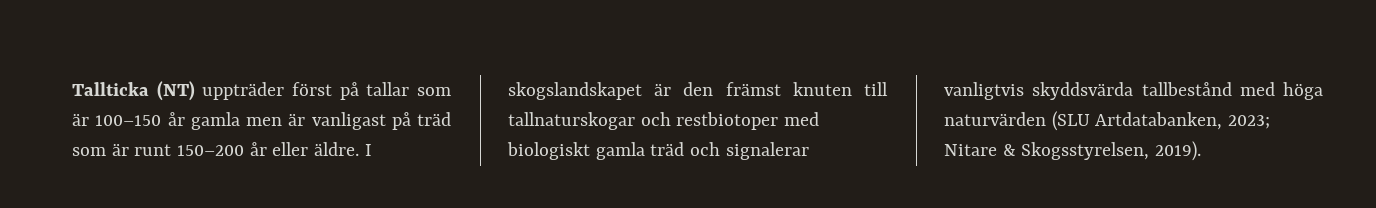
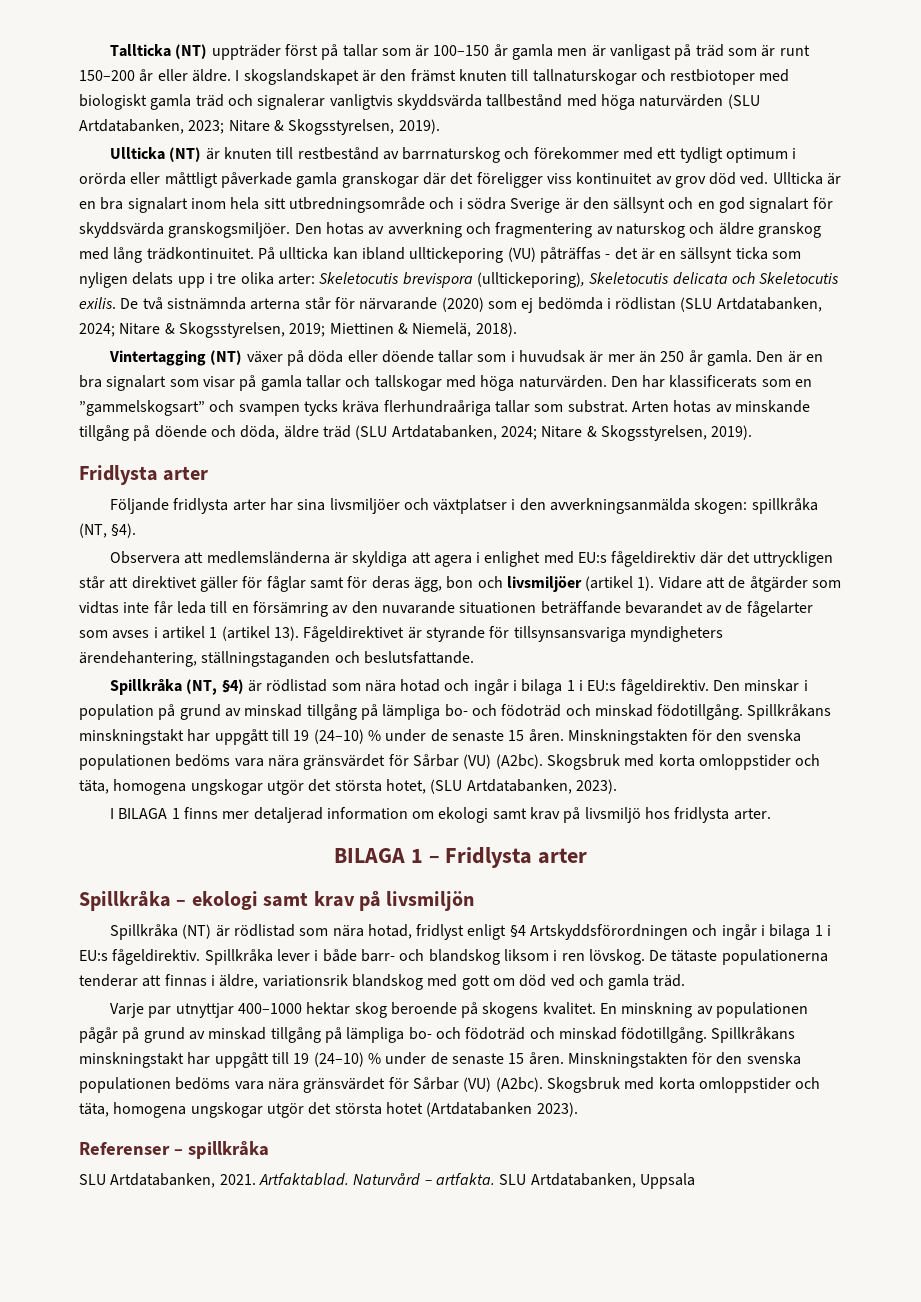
(1202, 151) none -> [109,147,797,163] [79,172,842,188] [79,197,833,213] [79,222,821,238] [79,247,802,263] [79,272,840,288] [79,297,822,313] [79,322,517,338] [108,350,823,366] [79,375,813,391] [79,400,810,416] [79,425,753,441] [79,465,209,485] [109,498,818,514] [79,523,137,538] [109,551,834,567] [79,576,842,592] [79,601,813,617] [79,626,723,642] [79,651,474,667] [109,679,808,695] [79,704,832,720] [79,729,801,745] [79,754,821,770] [79,779,617,795] [109,807,771,823] [333,847,588,868] [79,890,475,911] [109,924,832,940] [79,949,828,965] [79,974,686,990] [109,1002,809,1018] [79,1027,796,1043] [79,1052,801,1068] [79,1077,821,1093] [79,1102,578,1118] [79,1141,269,1159] [79,1173,695,1189] // Ullticka (NT) är knuten till restbestånd av barrnaturskog och förekommer med ett tydligt optimum i orörda eller måttligt påverkade gamla granskogar där det föreligger viss kontinuitet av grov död ved. Ullticka är en bra signalart inom hela sitt utbredningsområde och i södra Sverige är den sällsynt och en god signalart för skyddsvärda granskogsmiljöer. Den hotas av avverkning och fragmentering av naturskog och äldre granskog med lång trädkontinuitet. På ullticka kan ibland ulltickeporing (VU) påträffas - det är en sällsynt ticka som nyligen delats upp i tre olika arter: Skeletocutis brevispora (ulltickeporing), Skeletocutis delicata och Skeletocutis exilis. De två sistnämnda arterna står för närvarande (2020) som ej bedömda i rödlistan (SLU Artdatabanken, 2024; Nitare & Skogsstyrelsen, 2019; Miettinen & Niemelä, 2018). // Vintertagging (NT) växer på döda eller döende tallar som i huvudsak är mer än 250 år gamla. Den är en bra signalart som visar på gamla tallar och tallskogar med höga naturvärden. Den har klassificerats som en ”gammelskogsart” och svampen tycks kräva flerhundraåriga tallar som substrat. Arten hotas av minskande tillgång på döende och döda, äldre träd (SLU Artdatabanken, 2024; Nitare & Skogsstyrelsen, 2019). // Fridlysta arter // Följande fridlysta arter har sina livsmiljöer och växtplatser i den avverkningsanmälda skogen: spillkråka (NT, §4). // Observera att medlemsländerna är skyldiga att agera i enlighet med EU:s fågeldirektiv där det uttryckligen står att direktivet gäller för fåglar samt för deras ägg, bon och livsmiljöer (artikel 1). Vidare att de åtgärder som vidtas inte får leda till en försämring av den nuvarande situationen beträffande bevarandet av de fågelarter som avses i artikel 1 (artikel 13). Fågeldirektivet är styrande för tillsynsansvariga myndigheters ärendehantering, ställningstaganden och beslutsfattande. // Spillkråka (NT, §4) är rödlistad som nära hotad och ingår i bilaga 1 i EU:s fågeldirektiv. Den minskar i population på grund av minskad tillgång på lämpliga bo- och födoträd och minskad födotillgång. Spillkråkans minskningstakt har uppgått till 19 (24–10) % under de senaste 15 åren. Minskningstakten för den svenska populationen bedöms vara nära gränsvärdet för Sårbar (VU) (A2bc). Skogsbruk med korta omloppstider och täta, homogena ungskogar utgör det största hotet, (SLU Artdatabanken, 2023). // I BILAGA 1 finns mer detaljerad information om ekologi samt krav på livsmiljö hos fridlysta arter. // BILAGA 1 – Fridlysta arter // Spillkråka – ekologi samt krav på livsmiljön // Spillkråka (NT) är rödlistad som nära hotad, fridlyst enligt §4 Artskyddsförordningen och ingår i bilaga 1 i EU:s fågeldirektiv. Spillkråka lever i både barr- och blandskog liksom i ren lövskog. De tätaste populationerna tenderar att finnas i äldre, variationsrik blandskog med gott om död ved och gamla träd. // Varje par utnyttjar 400–1000 hektar skog beroende på skogens kvalitet. En minskning av populationen pågår på grund av minskad tillgång på lämpliga bo- och födoträd och minskad födotillgång. Spillkråkans minskningstakt har uppgått till 19 (24–10) % under de senaste 15 åren. Minskningstakten för den svenska populationen bedöms vara nära gränsvärdet för Sårbar (VU) (A2bc). Skogsbruk med korta omloppstider och täta, homogena ungskogar utgör det största hotet (Artdatabanken 2023). // Referenser – spillkråka // SLU Artdatabanken, 2021. Artfaktablad. Naturvård – artfakta. SLU Artdatabanken, Uppsala

